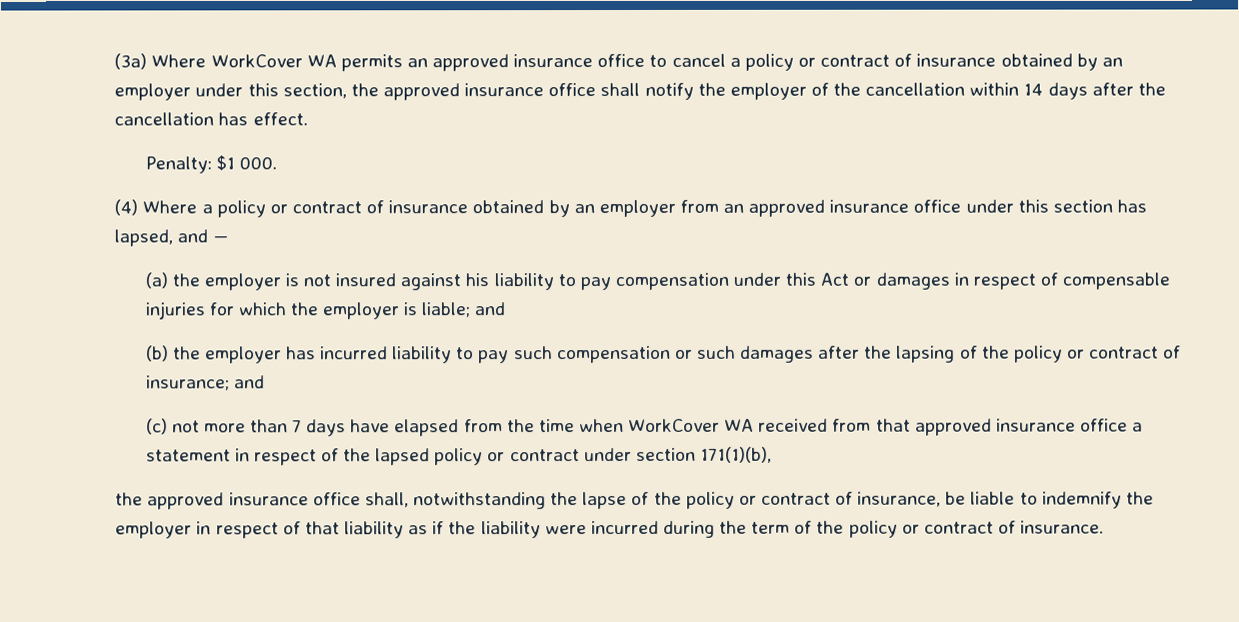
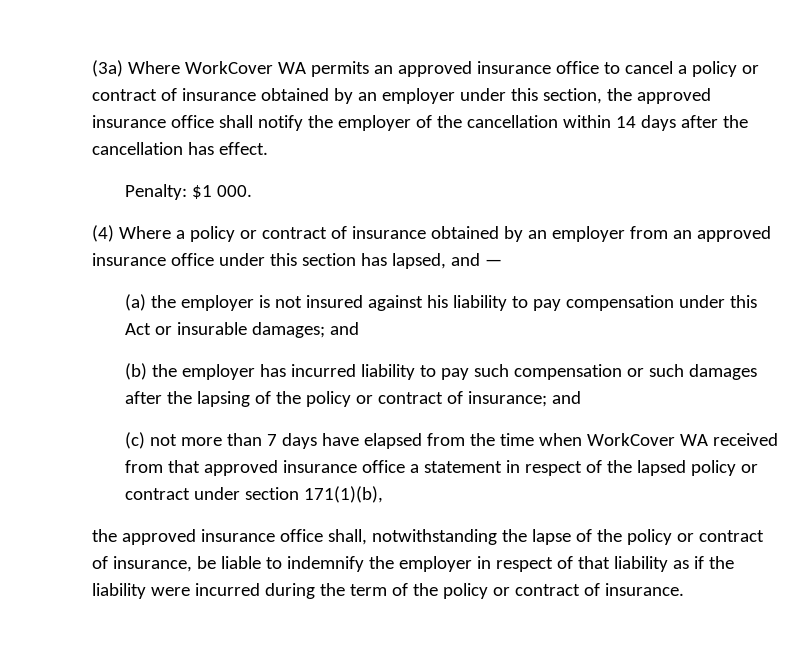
[875,272,1171,290] [144,301,472,320] damages in respect of compensable injuries for which the employer is liable; -> [177,322,326,338] insurable damages;

